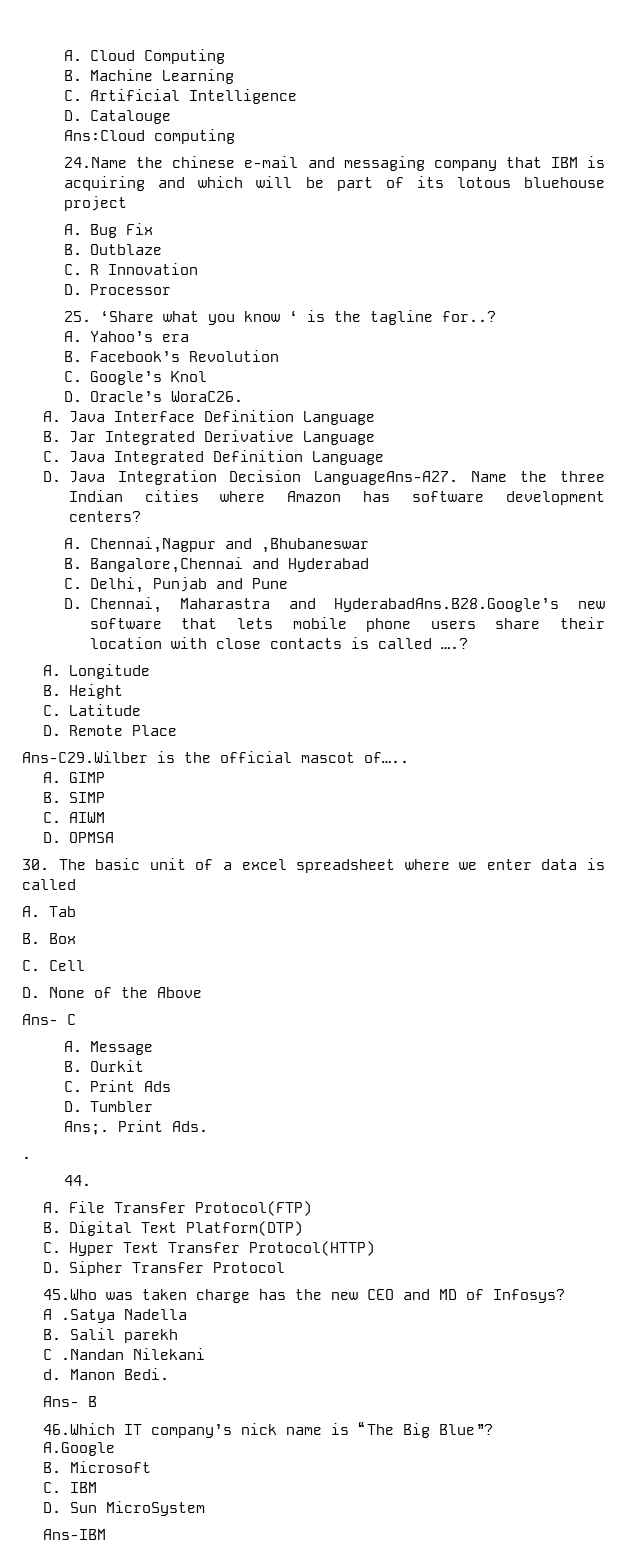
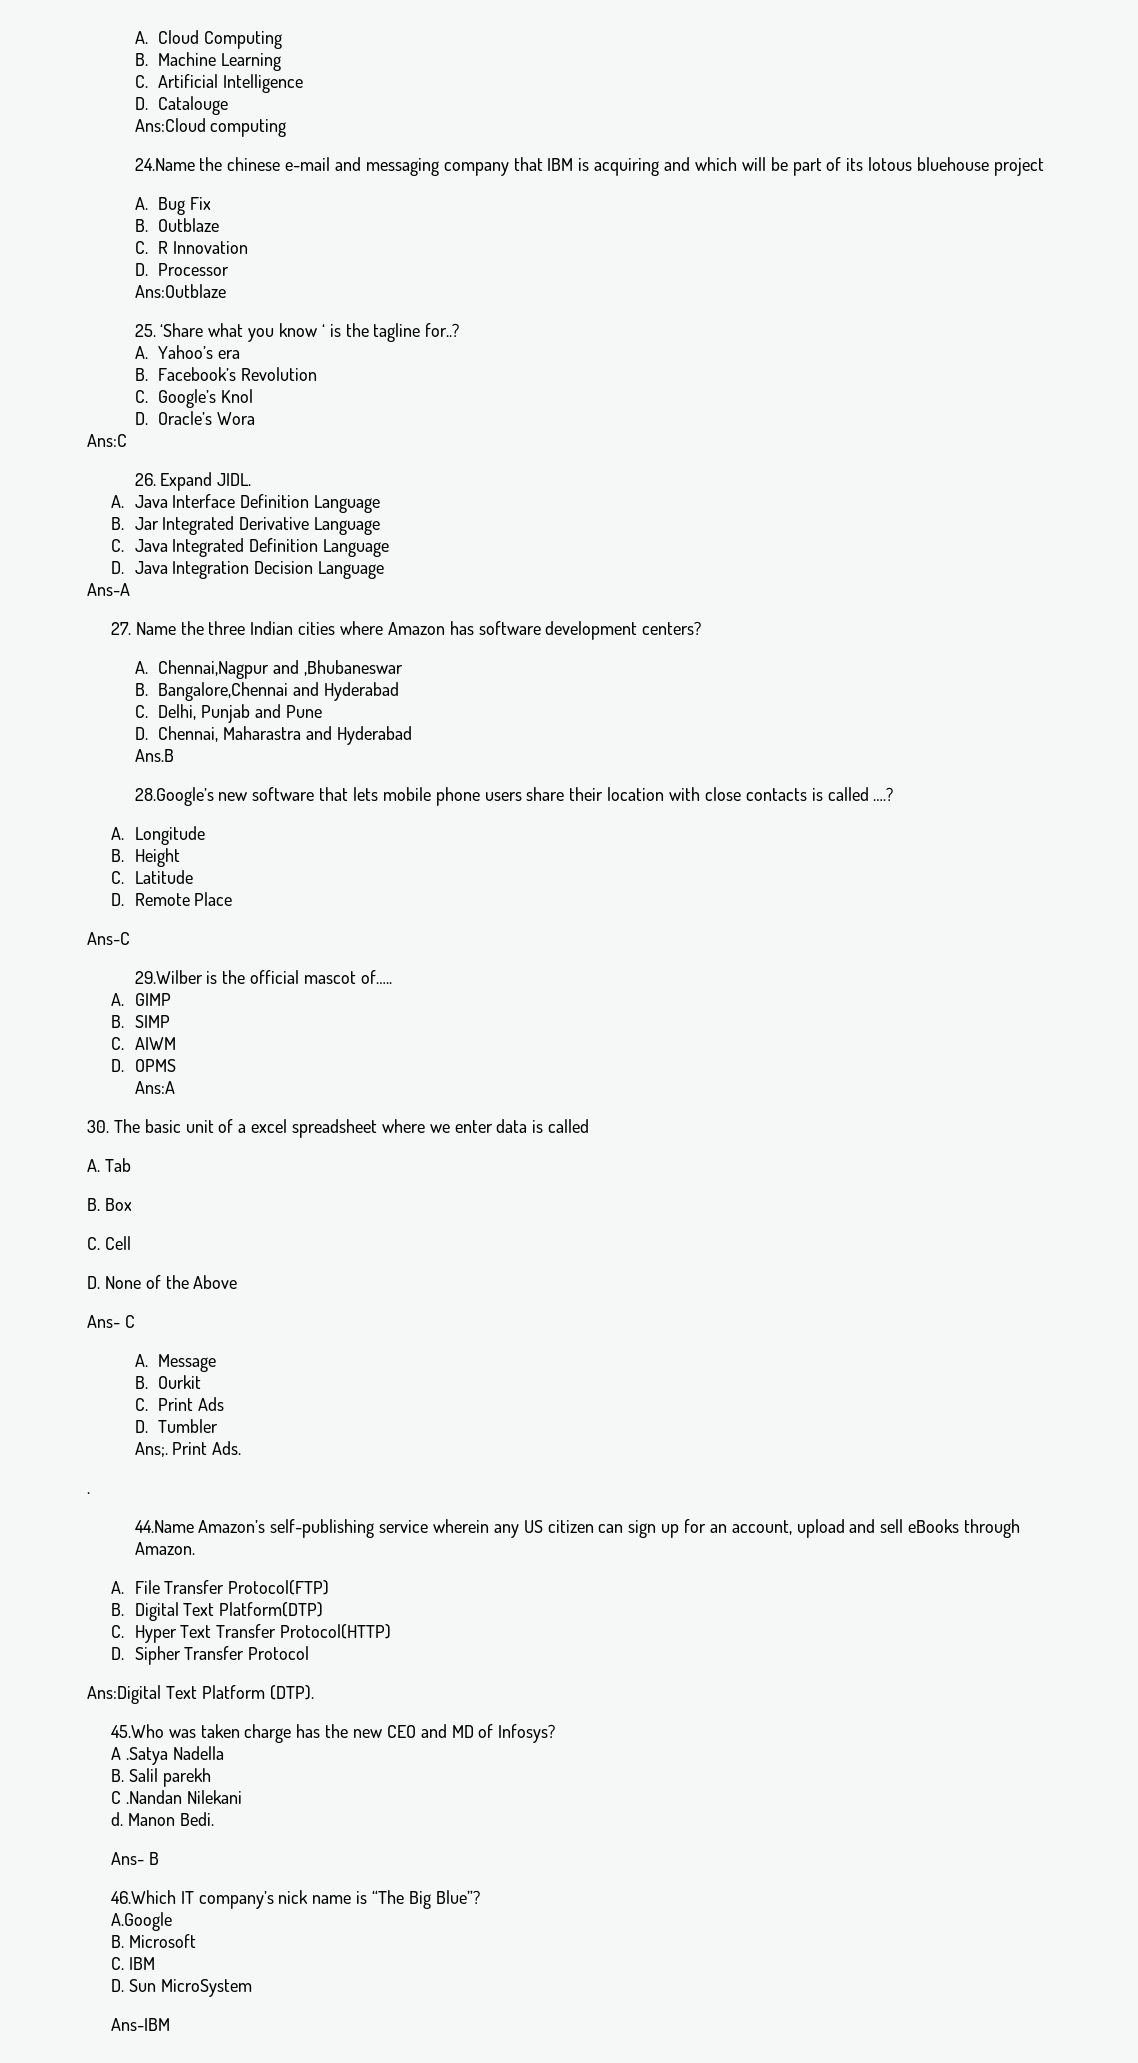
(171, 289) none -> [134,284,226,298] // Ans:Outblaze
[170,391,243,402] WoraC26. -> [217,412,256,425] [87,434,127,447] [134,472,252,491] Wora // Ans:C // 26. Expand JIDL.
[314,471,459,485] LanguageAns-A27. -> [318,561,385,579] [87,583,130,596] [110,622,131,635] Language // Ans-A // 27.
[334,598,560,612] HyderabadAns.B28.Google’s -> [336,726,412,745] [134,749,174,762] [134,787,214,806] Hyderabad // Ans.B // 28.Google’s
[22,751,148,763] Ans-C29.Wilber -> [87,932,130,945] [134,970,203,984] Ans-C // 29.Wilber
[68,832,114,843] OPMSA -> [134,1059,176,1072] [134,1081,175,1094] OPMS // Ans:A
[64,1175,92,1186] 44. -> [134,1519,1021,1538] [134,1542,195,1555] 44.Name Amazon’s self-publishing service wherein any US citizen can sign up for an account, upload and sell eBooks through Amazon.
(285, 1267) none -> [87,1685,314,1704] // Ans:Digital Text Platform (DTP).

